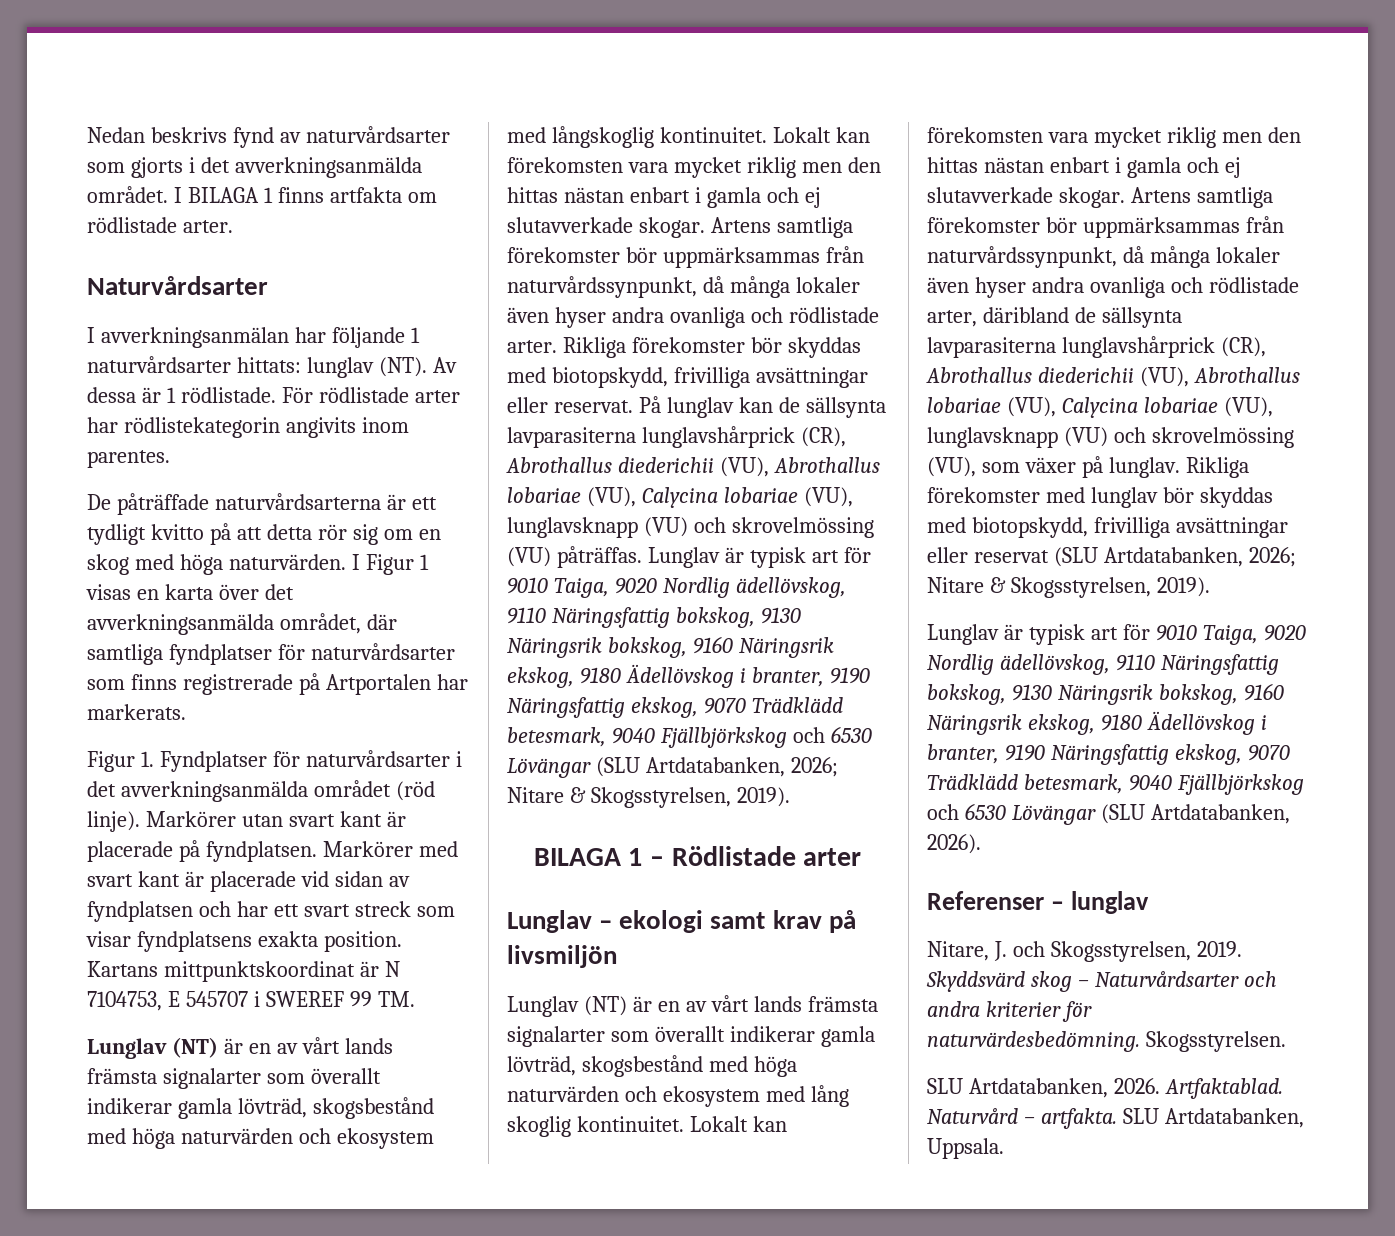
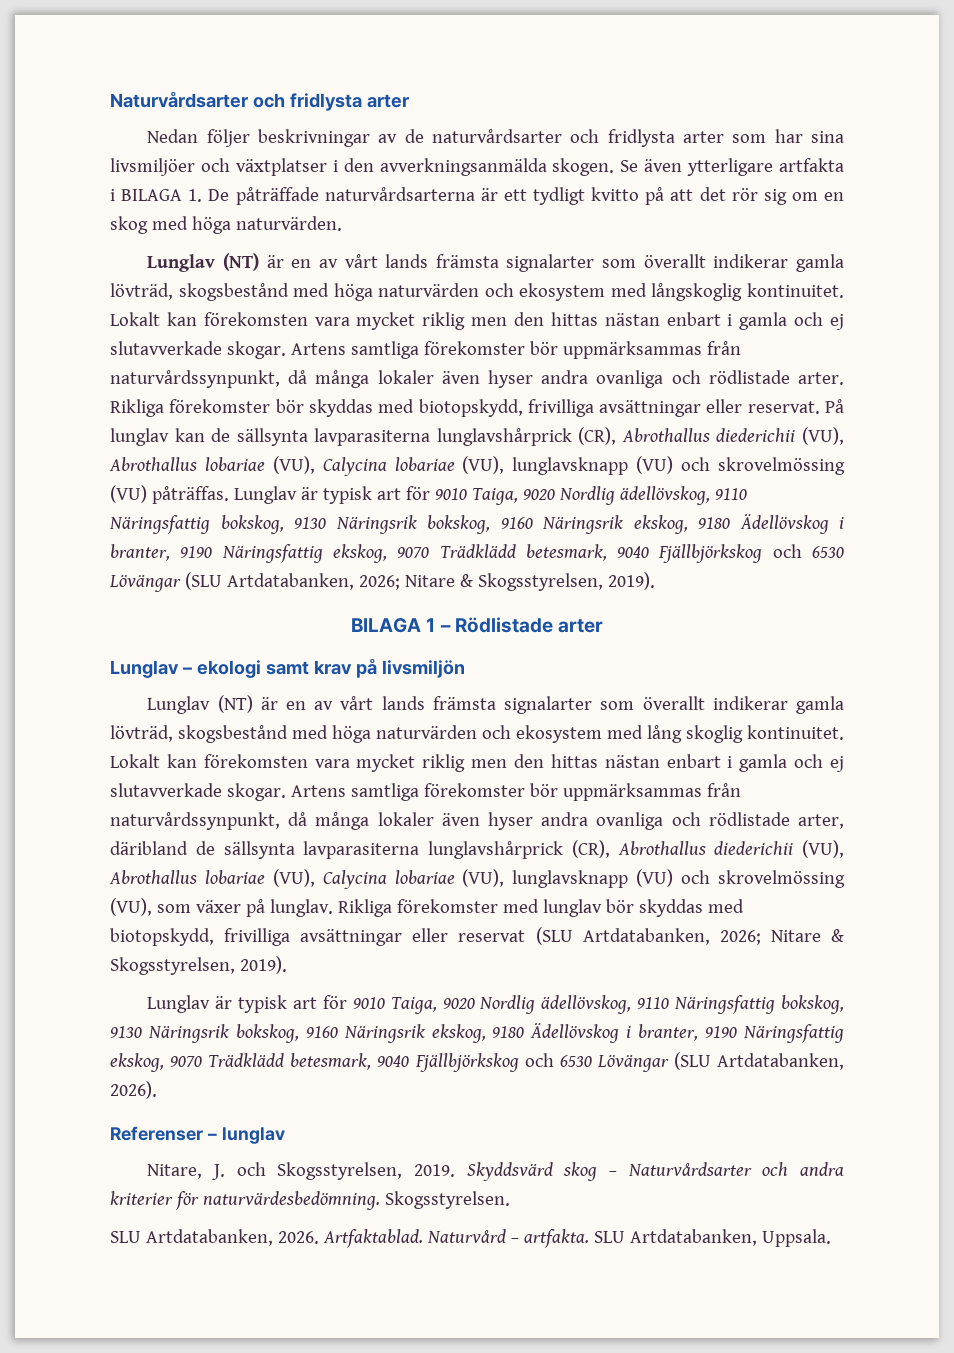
[87,126,450,148] [87,157,422,178] [87,186,437,203] [87,217,233,233] [87,276,268,295] [87,327,420,348] [87,356,457,378] [87,387,460,403] [87,417,409,438] [87,450,170,468] Nedan beskrivs fynd av naturvårdsarter som gjorts i det avverkningsanmälda området. I BILAGA 1 finns artfakta om rödlistade arter. // Naturvårdsarter // I avverkningsanmälan har följande 1 naturvårdsarter hittats: lunglav (NT). Av dessa är 1 rödlistade. För rödlistade arter har rödlistekategorin angivits inom parentes. // -> [110,91,409,111] [147,129,844,147] [110,158,844,176] [110,189,203,202] Naturvårdsarter och fridlysta arter // Nedan följer beskrivningar av de naturvårdsarter och fridlysta arter som har sina livsmiljöer och växtplatser i den avverkningsanmälda skogen. Se även ytterligare artfakta i BILAGA 1.
[266,524,312,540] detta -> [699,187,726,201] det
[351,554,429,575] [86,584,294,600] [87,613,397,635] [87,643,455,665] [87,673,468,695] [87,704,186,720] [87,750,462,772] [87,780,435,802] [87,811,406,832] [87,840,458,862] [87,871,410,892] [87,901,455,922] [86,931,402,952] [87,961,400,982] [87,991,415,1011] I Figur 1 visas en karta över det avverkningsanmälda området, där samtliga fyndplatser för naturvårdsarter som finns registrerade på Artportalen har markerats. // Figur 1. Fyndplatser för naturvårdsarter i det avverkningsanmälda området (röd linje). Markörer utan svart kant är placerade på fyndplatsen. Markörer med svart kant är placerade vid sidan av fyndplatsen och har ett svart streck som visar fyndplatsens exakta position. Kartans mittpunktskoordinat är N 7104753, E 545707 i SWEREF 99 TM. -> (342, 223) none

